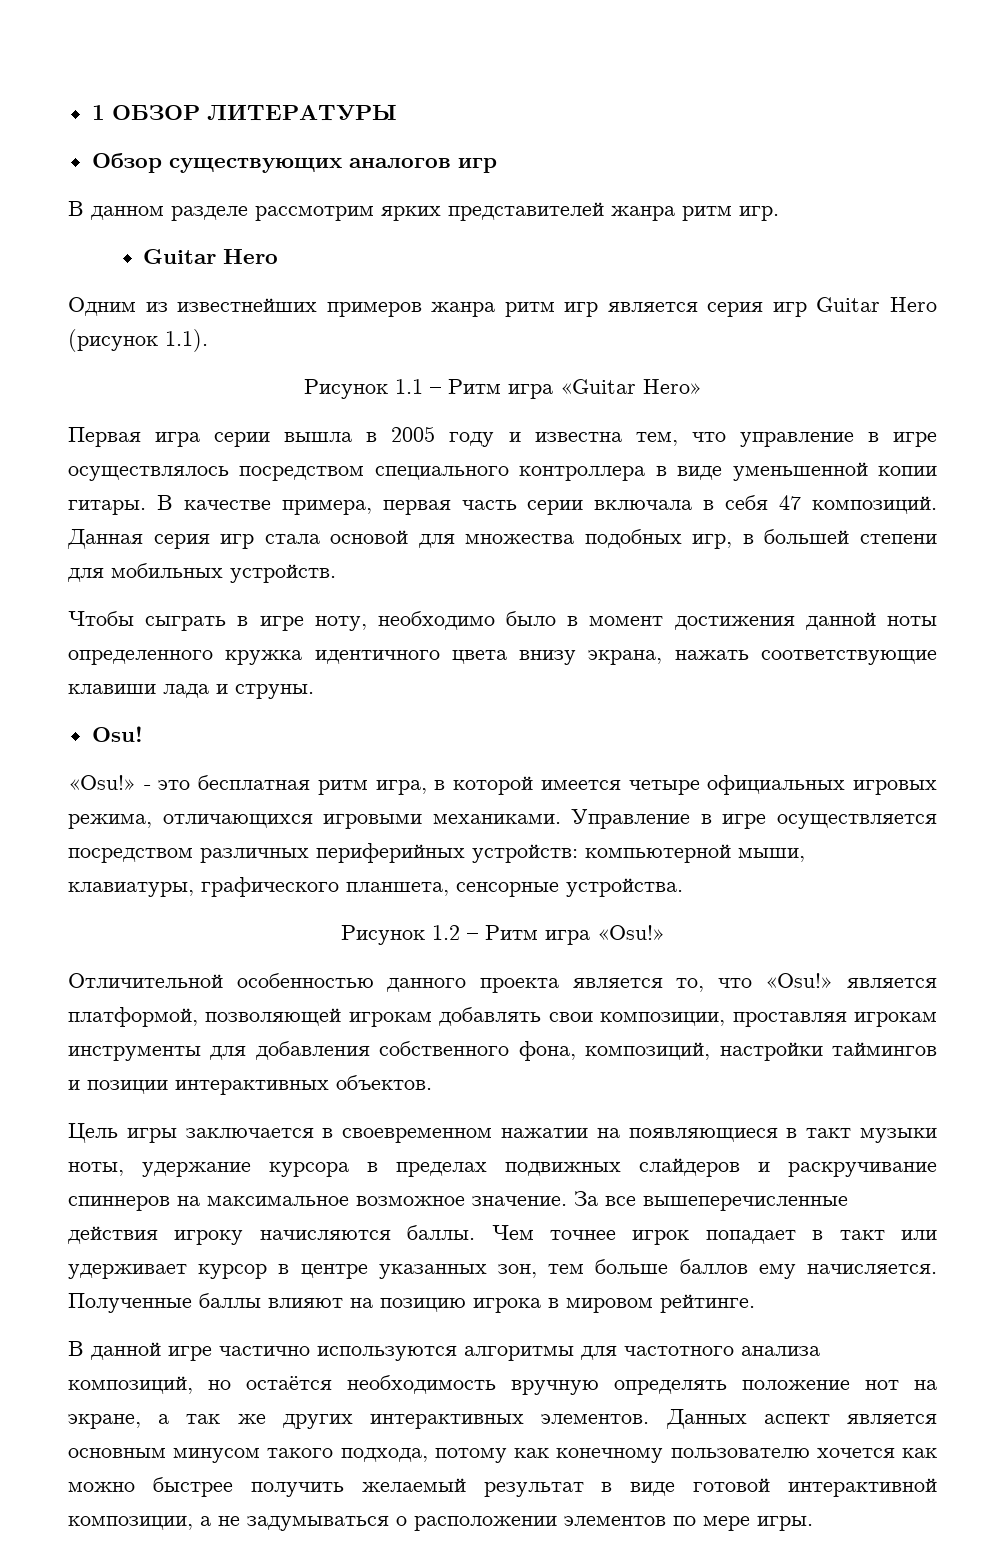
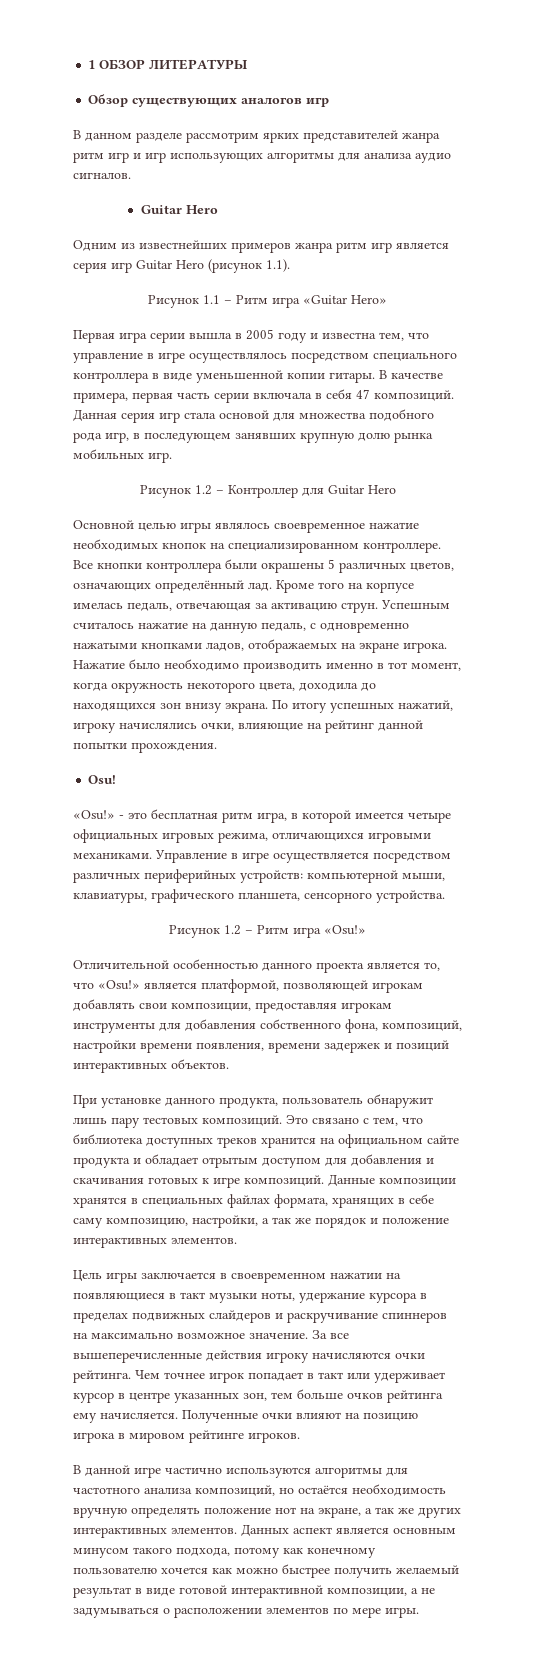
[739,206,779,221] игр. -> [108,152,451,163] [73,172,131,179] игр и игр использующих алгоритмы для анализа аудио сигналов.
[584,529,937,549] [68,563,336,583] [68,611,937,631] [68,650,938,665] [68,684,314,699] подобных игр, в большей степени для мобильных устройств. // Чтобы сыграть в игре ноту, необходимо было в момент достижения данной ноты определенного кружка идентичного цвета внизу экрана, нажать соответствующие клавиши лада и струны. -> [369,409,434,421] [73,432,433,443] [73,449,172,463] [139,485,396,498] [73,520,419,533] [73,539,441,553] [73,559,454,573] [73,580,414,593] [73,600,450,613] [73,622,409,633] [73,639,447,653] [73,659,461,673] [73,682,376,693] [73,700,453,713] [73,720,423,733] [73,742,217,753] подобного рода игр, в последующем занявших крупную долю рынка мобильных игр. // Рисунок 1.2 – Контроллер для Guitar Hero // Основной целью игры являлось своевременное нажатие необходимых кнопок на специализированном контроллере. Все кнопки контроллера были окрашены 5 различных цветов, означающих определённый лад. Кроме того на корпусе имелась педаль, отвечающая за активацию струн. Успешным считалось нажатие на данную педаль, с одновременно нажатыми кнопками ладов, отображаемых на экране игрока. Нажатие было необходимо производить именно в тот момент, когда окружность некоторого цвета, доходила до находящихся зон внизу экрана. По итогу успешных нажатий, игроку начислялись очки, влияющие на рейтинг данной попытки прохождения.
[456,882,559,897] сенсорные -> [304,892,372,903] сенсорного
[732,1012,847,1027] проставляя -> [255,1002,337,1013] предоставляя
[832,1042,937,1056] [68,1075,432,1095] таймингов и позиции интерактивных объектов. -> [140,1040,449,1053] [73,1059,229,1073] [73,1094,433,1108] [73,1115,423,1128] [73,1134,459,1148] [73,1154,434,1168] [73,1174,456,1188] [73,1194,434,1208] [73,1215,449,1228] [73,1237,237,1248] времени появления, времени задержек и позиций интерактивных объектов. // При установке данного продукта, пользователь обнаружит лишь пару тестовых композиций. Это связано с тем, что библиотека доступных треков хранится на официальном сайте продукта и обладает отрытым доступом для добавления и скачивания готовых к игре композиций. Данные композиции хранятся в специальных файлах формата, хранящих в себе саму композицию, настройки, а так же порядок и положение интерактивных элементов.
[207,1196,349,1206] максимальное -> [91,1333,173,1339] максимально
[407,1225,476,1240] баллы. -> [395,1353,425,1359] [73,1370,131,1383] очки рейтинга.
[679,1259,748,1274] баллов -> [347,1390,443,1403] очков рейтинга
[199,1293,261,1308] баллы -> [262,1413,292,1419] очки
[660,1294,755,1313] рейтинге. -> [189,1430,300,1443] рейтинге игроков.

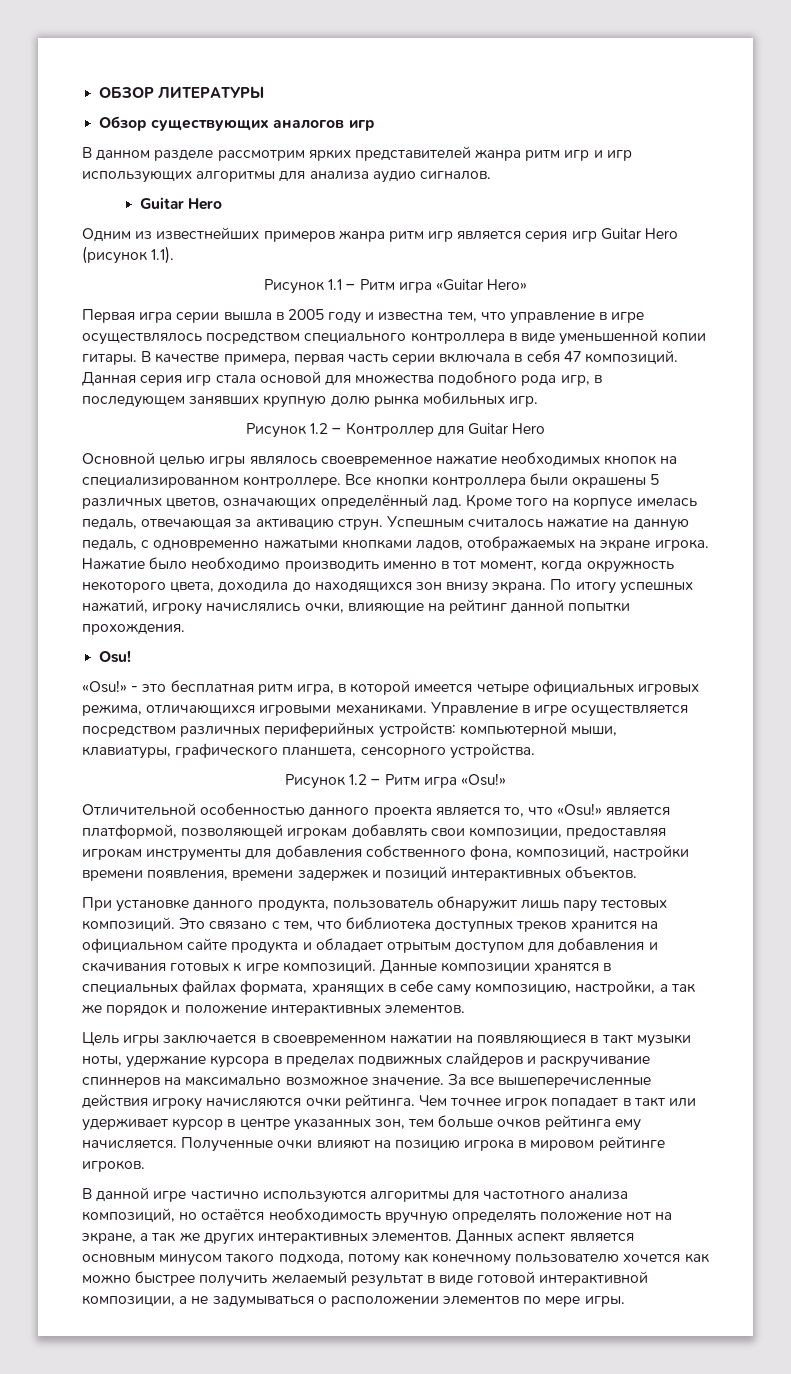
[88,60,96,69] 1 -> (99, 92) none

